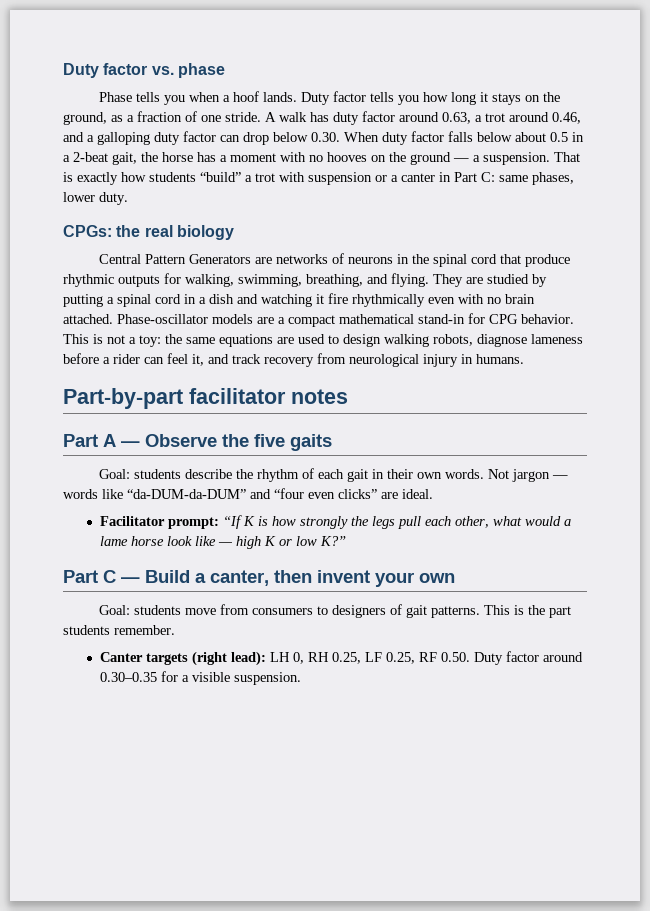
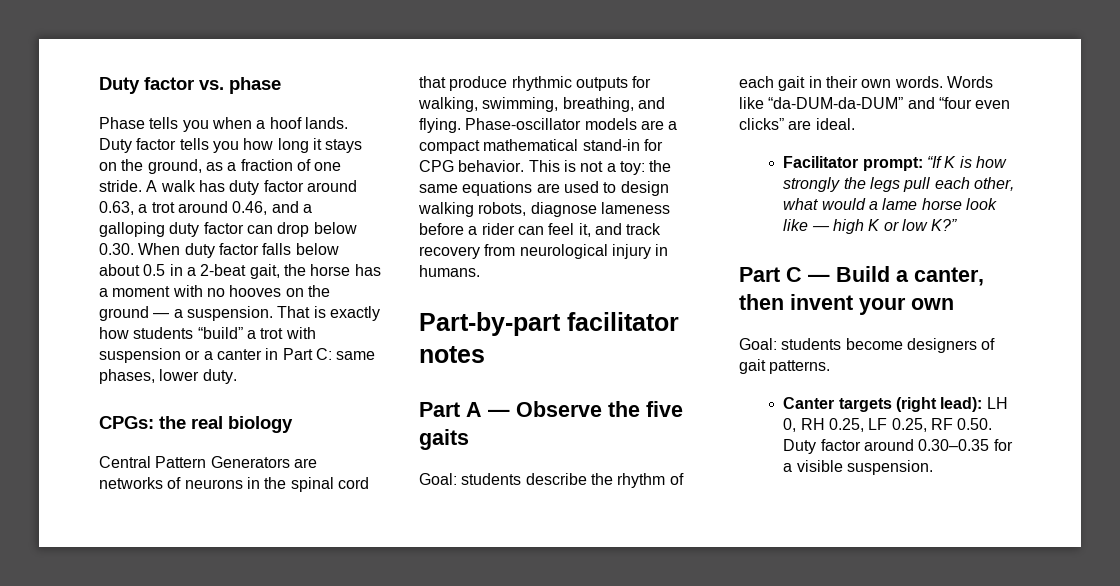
[433,274,547,287] [63,293,535,307] [63,314,113,324] They are studied by putting a spinal cord in a dish and watching it fire rhythmically even with no brain attached. -> (461, 125) none
[488,469,569,482] [63,489,98,499] Not jargon — words -> [946,76,993,88] Words
[185,604,329,615] move from consumers to -> [845,338,903,350] become
[484,605,572,618] [63,625,175,635] This is the part students remember. -> (831, 367) none

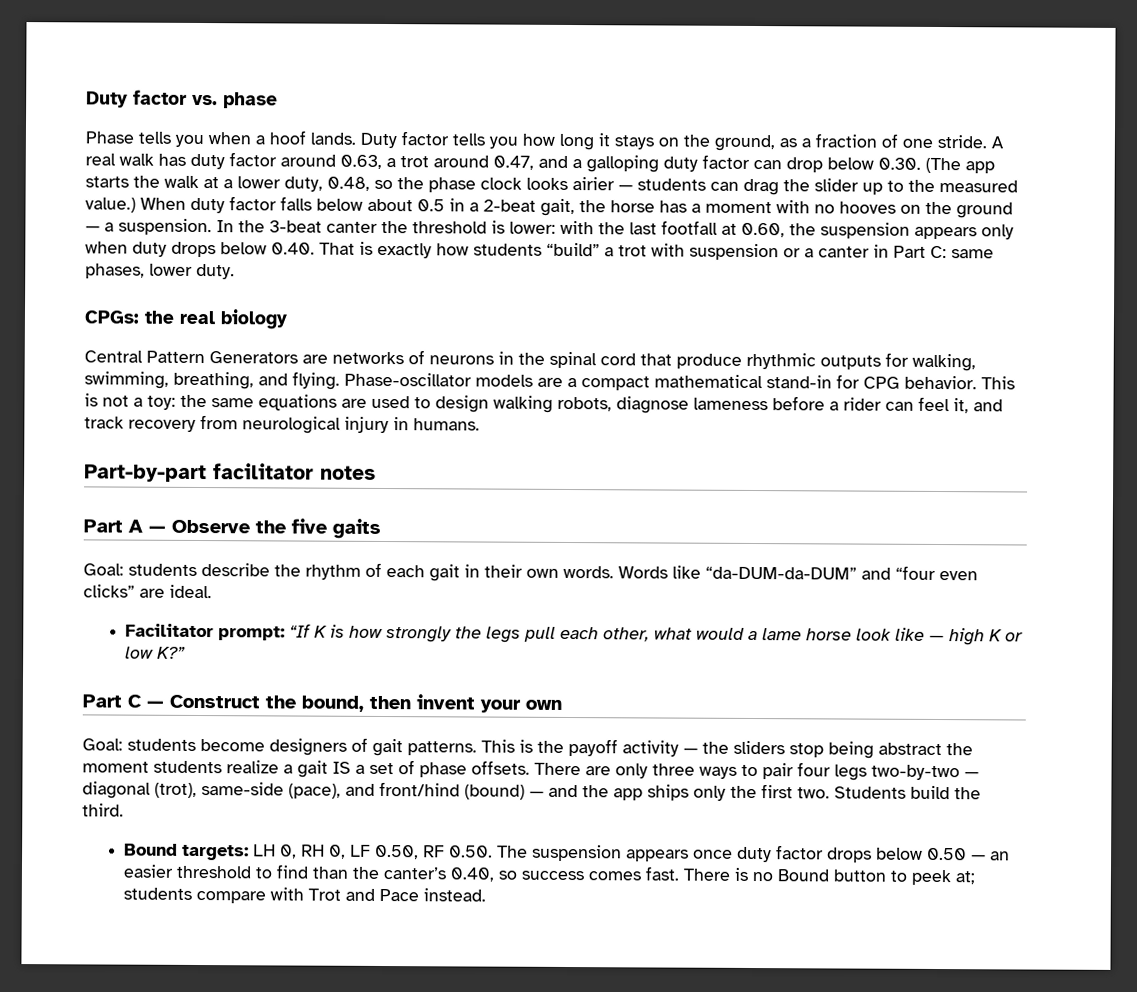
(158, 186) none -> [85,153,116,166] real
[232,201,268,215] 0.46, -> [493,155,534,170] 0.47,
(134, 249) none -> [925,157,995,174] [85,175,1018,196] [85,197,136,213] (The app starts the walk at a lower duty, 0.48, so the phase clock looks airier — students can drag the slider up to the measured value.)
(273, 313) none -> [216,220,1014,240] [85,241,315,258] In the 3-beat canter the threshold is lower: with the last footfall at 0.60, the suspension appears only when duty drops below 0.40.
[836,266,984,286] Build a canter, -> [169,694,364,712] Construct the bound,
[783,397,1008,412] [783,418,993,432] [783,439,1013,454] [783,460,934,475] // Canter targets (right lead): LH 0, RH 0.25, LF 0.25, RF 0.50. Duty factor around 0.30–0.35 for a visible suspension. -> [481,739,973,759] [82,760,979,781] [82,781,981,801] [82,803,124,817] [124,843,1011,863] [123,864,976,886] [123,887,487,904] This is the payoff activity — the sliders stop being abstract the moment students realize a gait IS a set of phase offsets. There are only three ways to pair four legs two-by-two — diagonal (trot), same-side (pace), and front/hind (bound) — and the app ships only the first two. Students build the third. // Bound targets: LH 0, RH 0, LF 0.50, RF 0.50. The suspension appears once duty factor drops below 0.50 — an easier threshold to find than the canter’s 0.40, so success comes fast. There is no Bound button to peek at; students compare with Trot and Pace instead.

